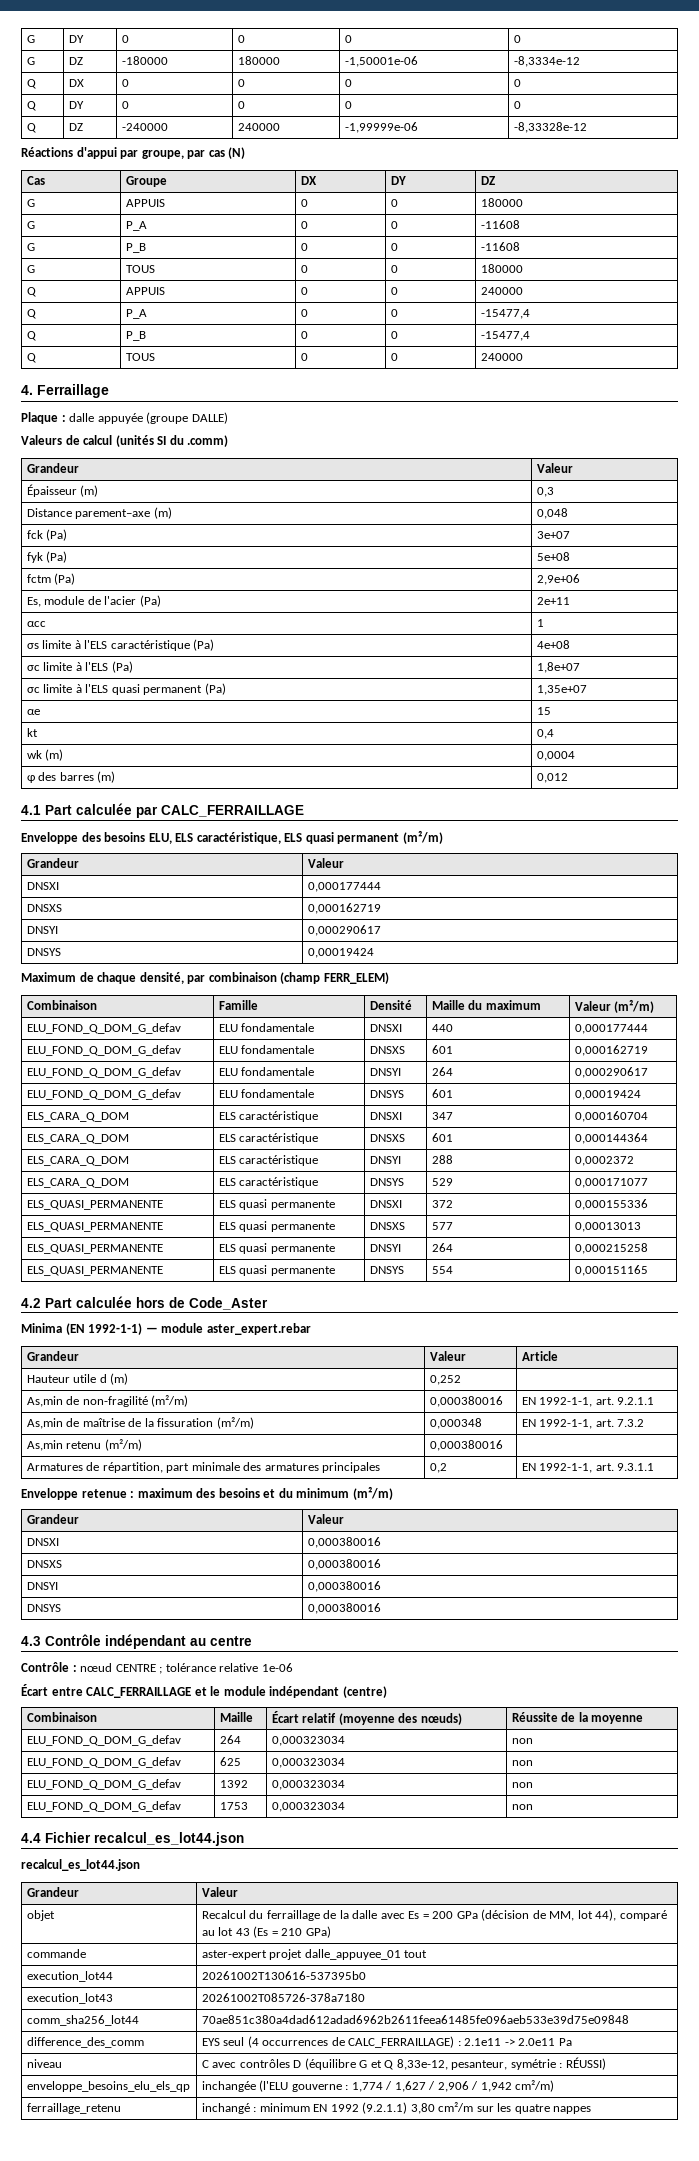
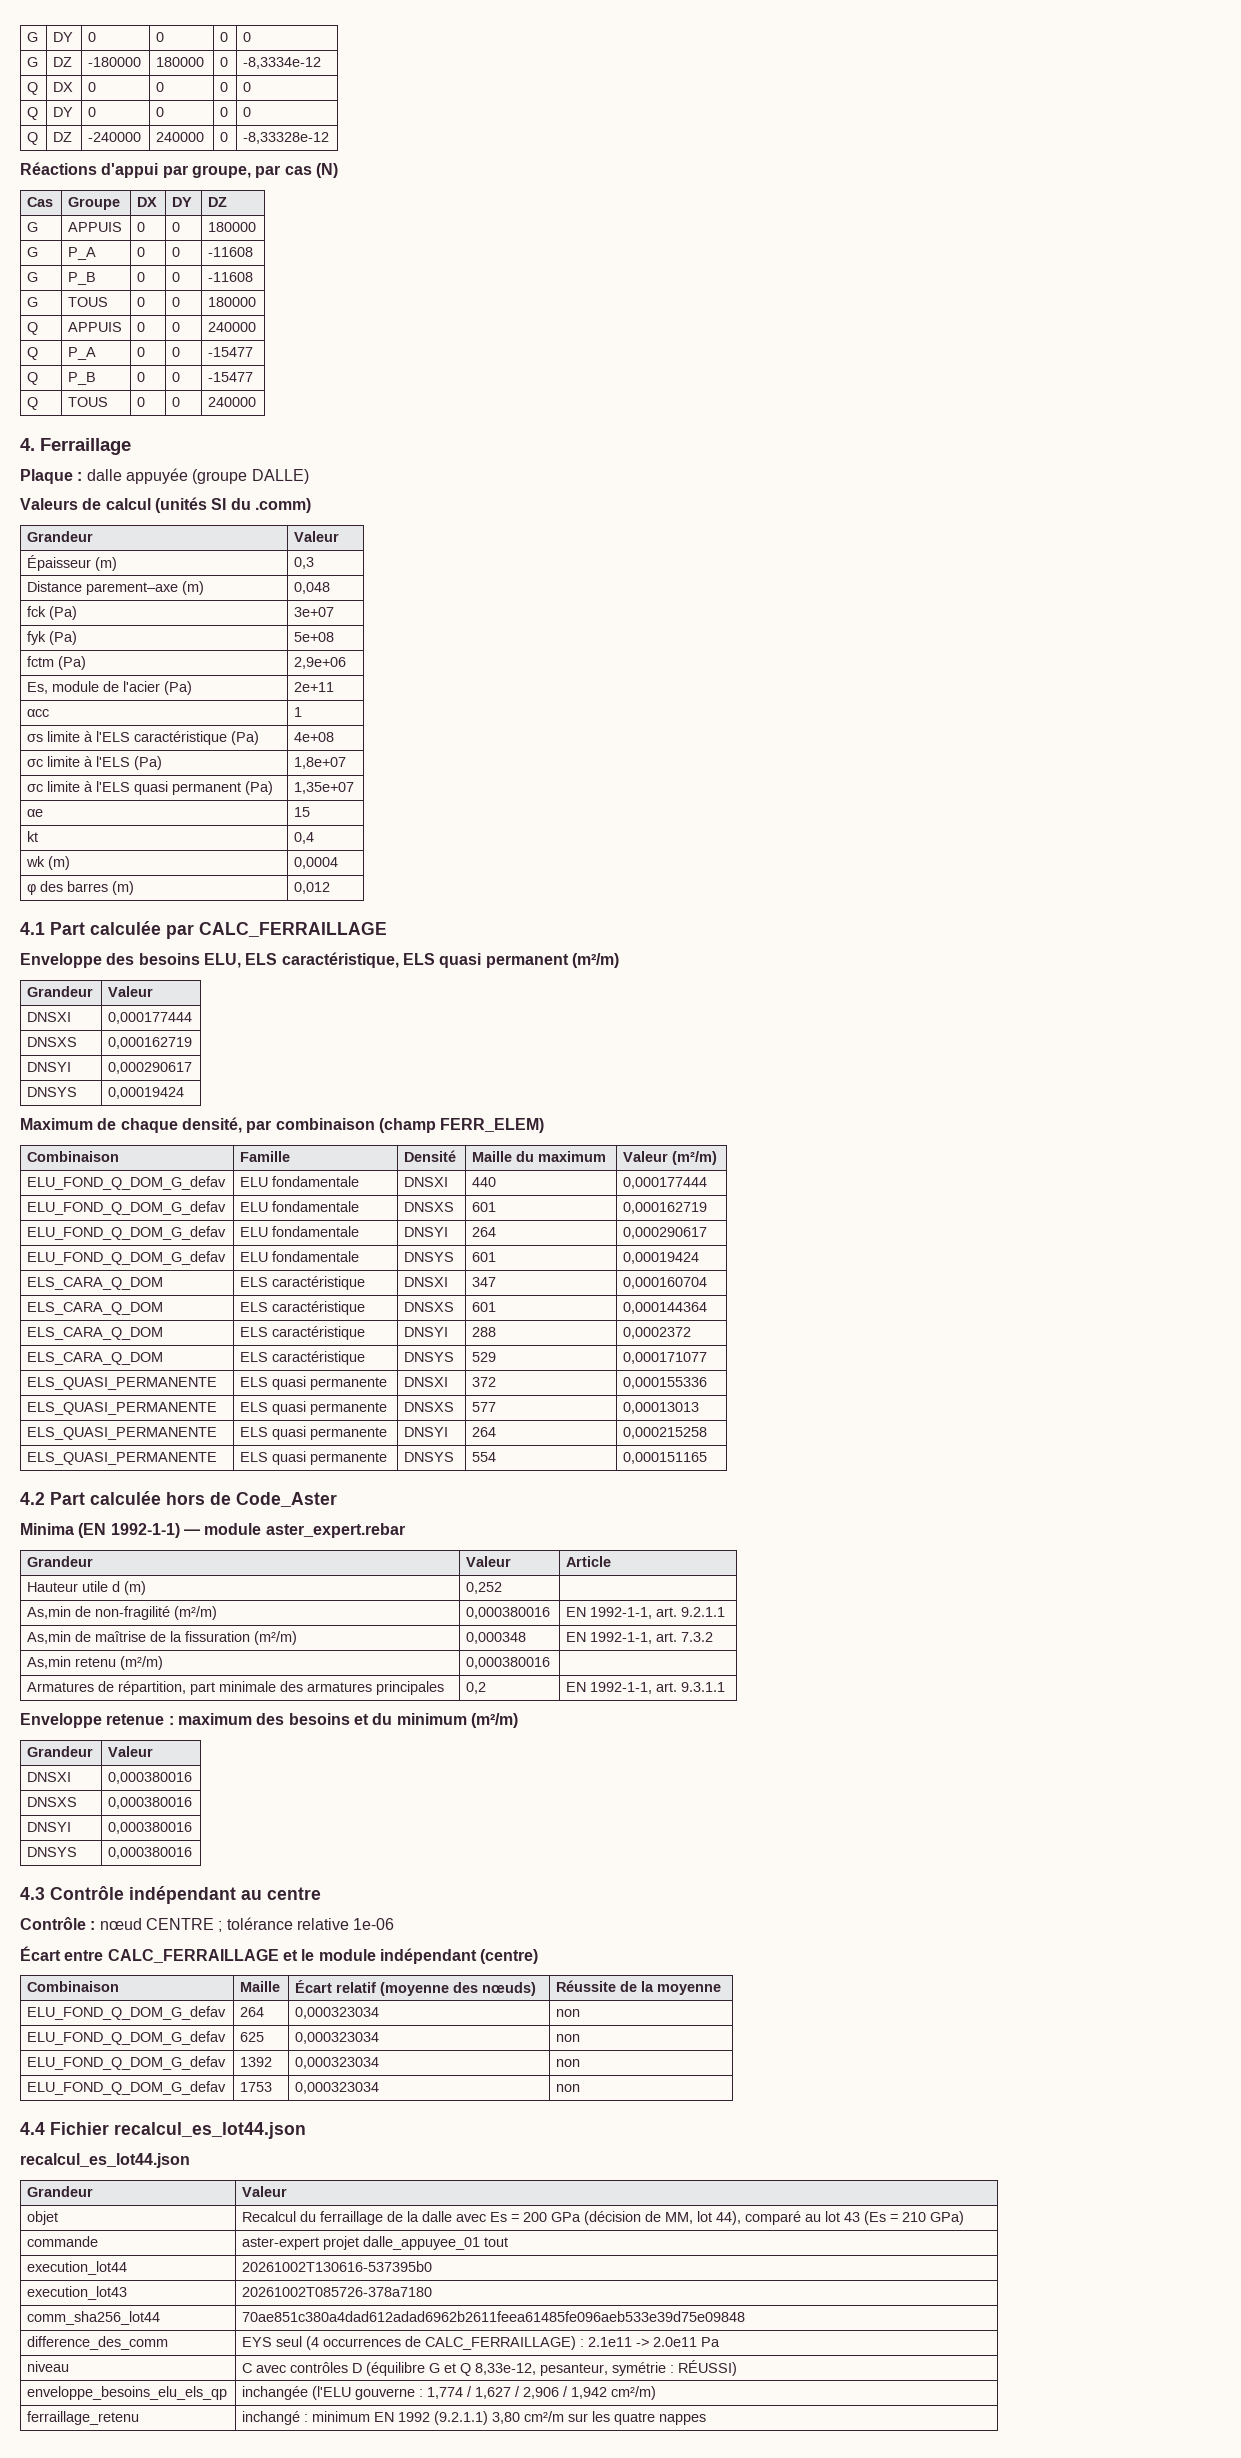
[344,56,418,67] -1,50001e-06 -> [220,57,229,67] 0
[344,122,418,133] -1,99999e-06 -> [220,132,229,142] 0
[480,309,530,319] -15477,4 -> [208,347,254,357] -15477
[480,331,530,341] -15477,4 -> [208,372,254,382] -15477

